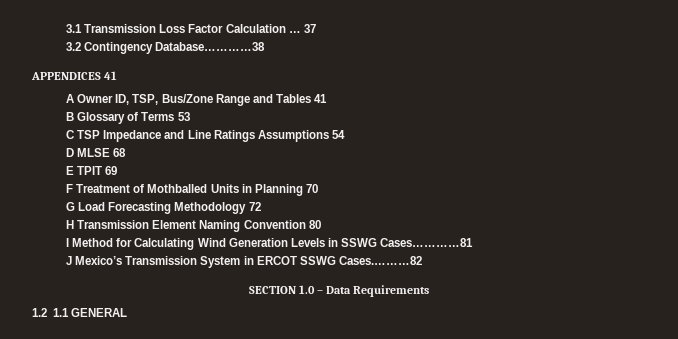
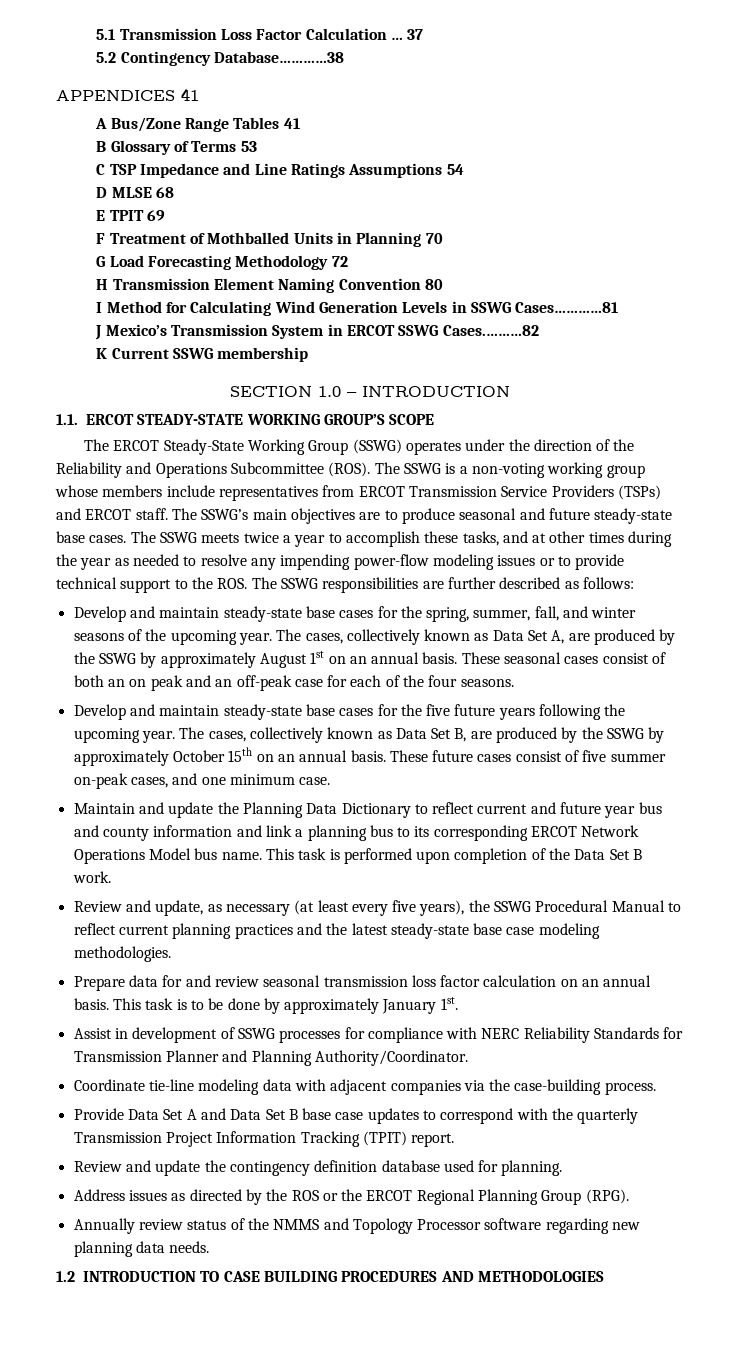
[66,24,83,33] 3.1 -> [96,29,116,40] 5.1
[66,42,82,51] 3.2 -> [96,52,117,63] 5.2
[77,94,159,105] Owner ID, TSP, -> (108, 123) none
[252,94,273,103] and -> (229, 125) none
(422, 260) none -> [96,347,309,362] // K Current SSWG membership
[326,285,430,297] [32,308,127,317] Data Requirements // 1.2 1.1 GENERAL -> [361,386,510,397] [56,414,435,425] [83,439,635,455] [56,462,645,478] [55,485,661,501] [56,508,673,524] [56,531,673,547] [56,554,625,570] [56,577,634,593] [73,606,637,622] [73,629,676,645] [73,651,667,668] [73,675,514,691] [73,704,626,720] [73,727,665,743] [73,747,666,766] [73,773,331,789] [73,802,662,818] [73,825,640,841] [73,848,643,864] [72,871,111,883] [73,900,682,916] [73,923,600,939] [73,946,171,962] [73,975,652,991] [73,997,458,1014] [73,1027,684,1043] [73,1050,468,1066] [73,1079,656,1095] [73,1108,639,1124] [73,1131,455,1147] [73,1160,563,1176] [73,1189,629,1205] [73,1218,641,1234] [73,1241,210,1257] [56,1271,604,1282] INTRODUCTION // 1.1. ERCOT STEADY-STATE WORKING GROUP’S SCOPE // The ERCOT Steady-State Working Group (SSWG) operates under the direction of the Reliability and Operations Subcommittee (ROS). The SSWG is a non-voting working group whose members include representatives from ERCOT Transmission Service Providers (TSPs) and ERCOT staff. The SSWG’s main objectives are to produce seasonal and future steady-state base cases. The SSWG meets twice a year to accomplish these tasks, and at other times during the year as needed to resolve any impending power-flow modeling issues or to provide technical support to the ROS. The SSWG responsibilities are further described as follows: // Develop and maintain steady-state base cases for the spring, summer, fall, and winter seasons of the upcoming year. The cases, collectively known as Data Set A, are produced by the SSWG by approximately August 1st on an annual basis. These seasonal cases consist of both an on peak and an off-peak case for each of the four seasons. // Develop and maintain steady-state base cases for the five future years following the upcoming year. The cases, collectively known as Data Set B, are produced by the SSWG by approximately October 15th on an annual basis. These future cases consist of five summer on-peak cases, and one minimum case. // Maintain and update the Planning Data Dictionary to reflect current and future year bus and county information and link a planning bus to its corresponding ERCOT Network Operations Model bus name. This task is performed upon completion of the Data Set B work. // Review and update, as necessary (at least every five years), the SSWG Procedural Manual to reflect current planning practices and the latest steady-state base case modeling methodologies. // Prepare data for and review seasonal transmission loss factor calculation on an annual basis. This task is to be done by approximately January 1st. // Assist in development of SSWG processes for compliance with NERC Reliability Standards for Transmission Planner and Planning Authority/Coordinator. // Coordinate tie-line modeling data with adjacent companies via the case-building process. // Provide Data Set A and Data Set B base case updates to correspond with the quarterly Transmission Project Information Tracking (TPIT) report. // Review and update the contingency definition database used for planning. // Address issues as directed by the ROS or the ERCOT Regional Planning Group (RPG). // Annually review status of the NMMS and Topology Processor software regarding new planning data needs. // 1.2 INTRODUCTION TO CASE BUILDING PROCEDURES AND METHODOLOGIES

